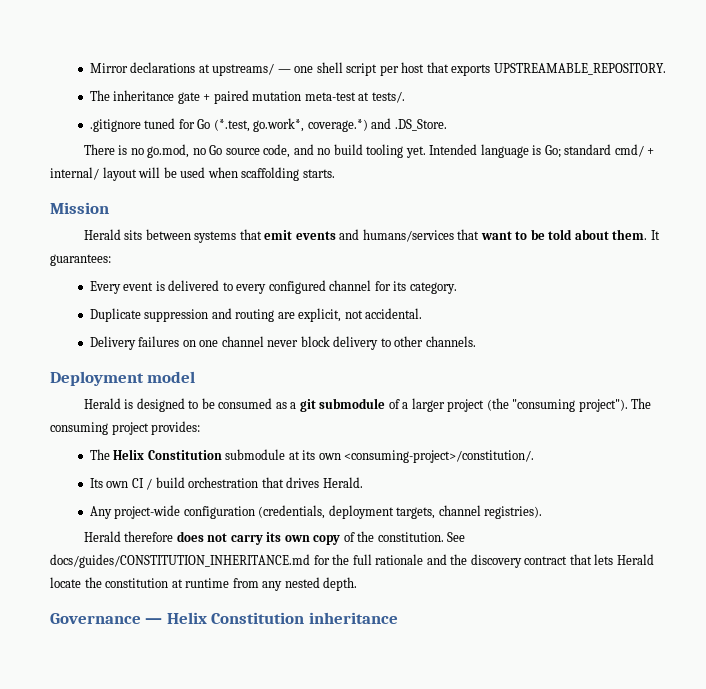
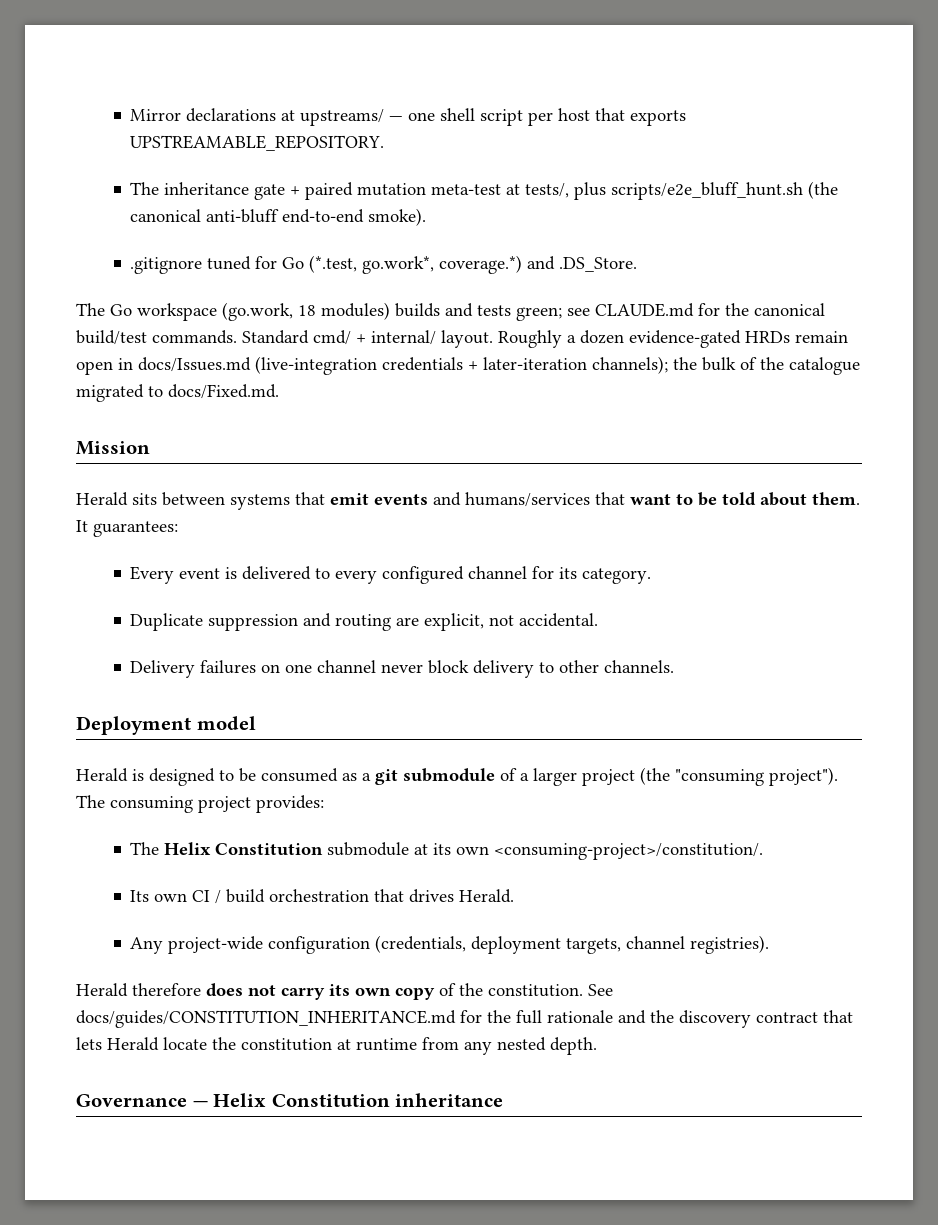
[371,91,405,103] tests/. -> [525,181,839,200] [130,208,427,226] tests/, plus scripts/e2e_bluff_hunt.sh (the canonical anti-bluff end-to-end smoke).
[83,144,655,158] [50,167,335,181] There is no go.mod, no Go source code, and no build tooling yet. Intended language is Go; standard cmd/ + internal/ layout will be used when scaffolding starts. -> [76,302,825,321] [76,330,848,348] [76,356,860,375] [76,384,279,402] The Go workspace (go.work, 18 modules) builds and tests green; see CLAUDE.md for the canonical build/test commands. Standard cmd/ + internal/ layout. Roughly a dozen evidence-gated HRDs remain open in docs/Issues.md (live-integration credentials + later-iteration channels); the bulk of the catalogue migrated to docs/Fixed.md.

